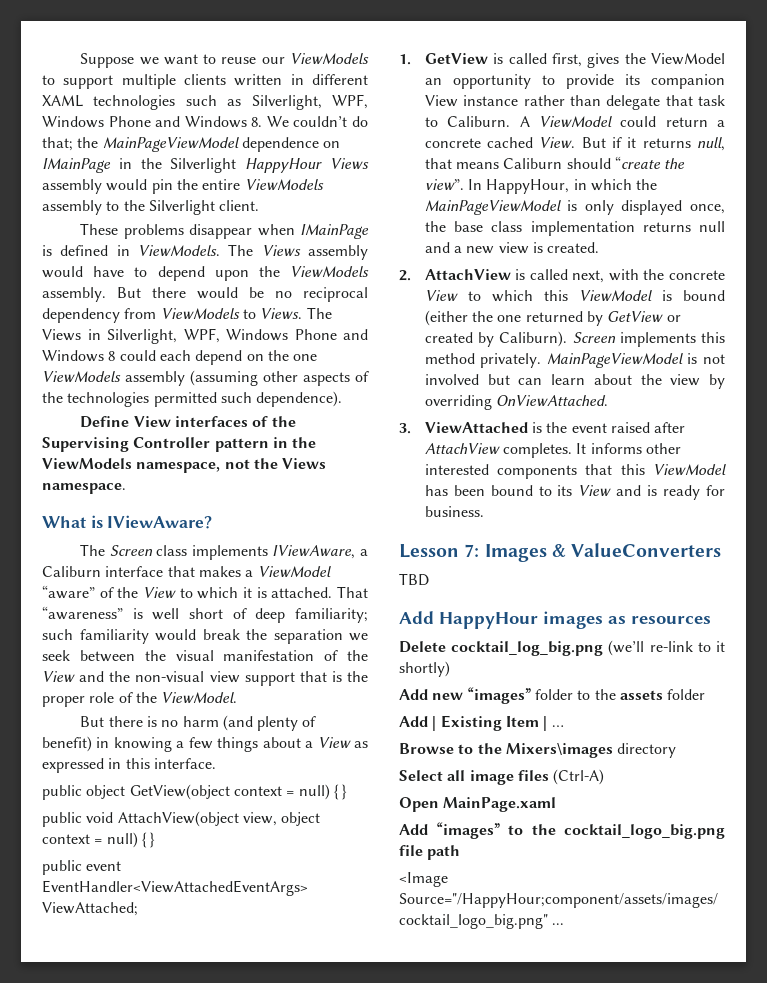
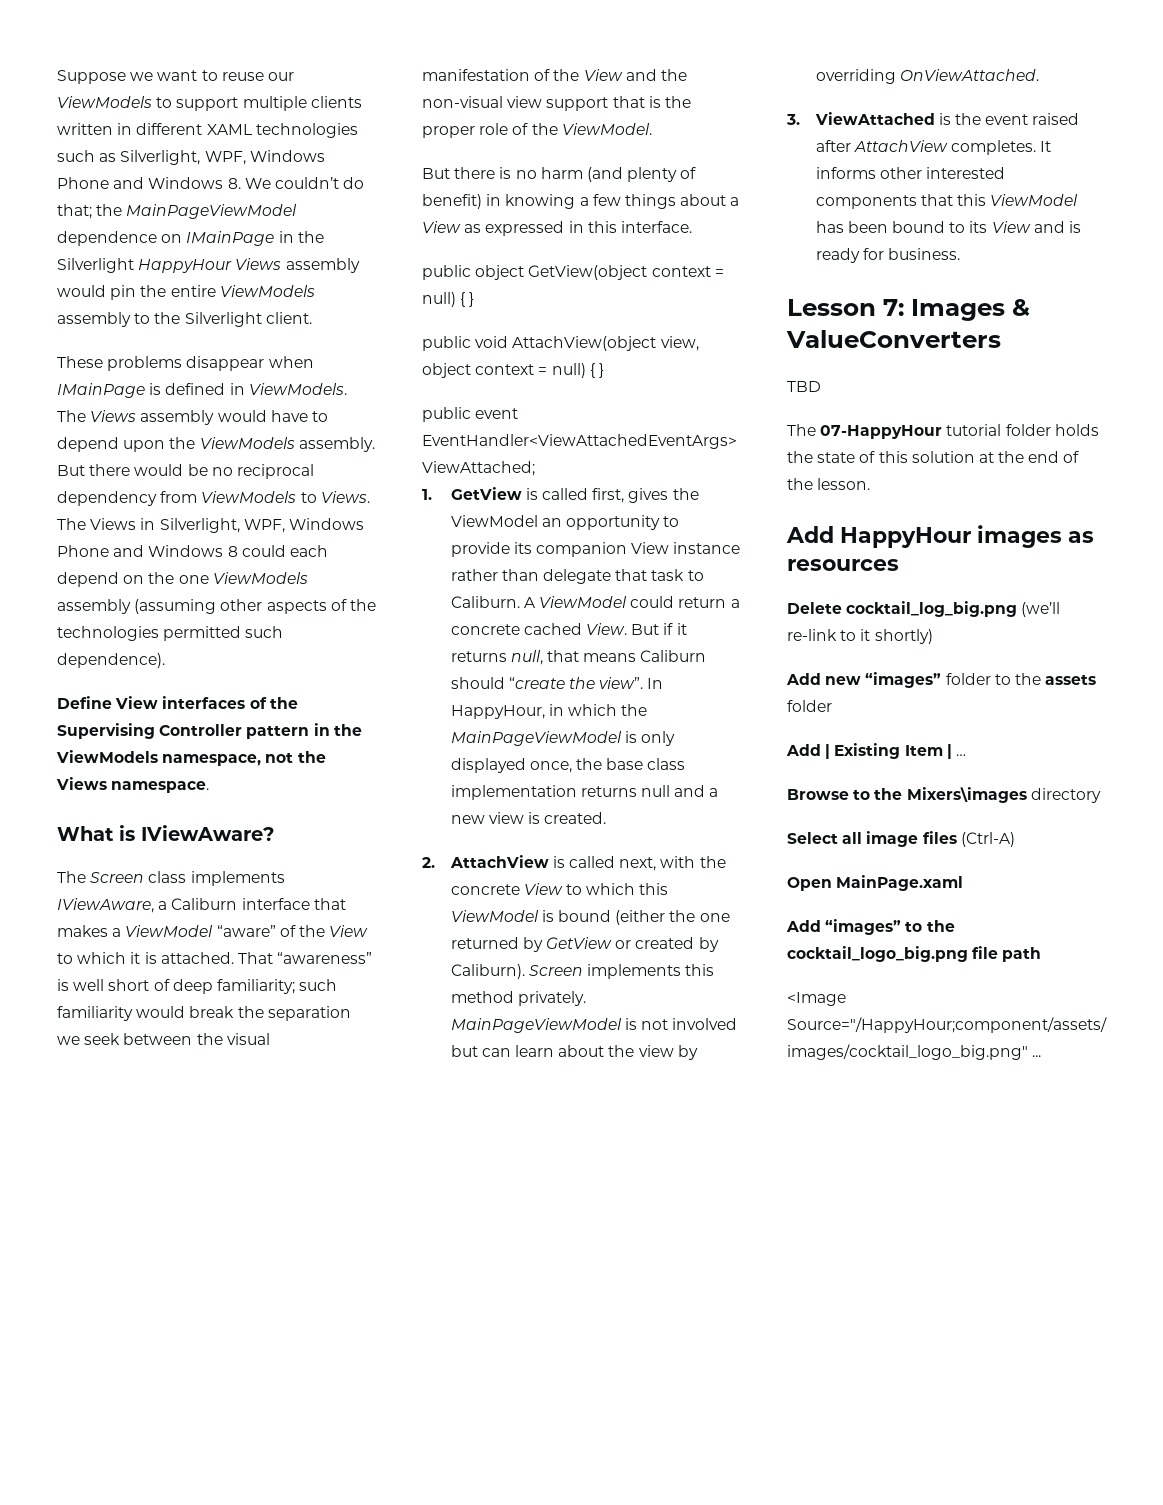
(429, 579) none -> [787,424,1099,439] [787,451,1080,463] [787,478,871,490] // The 07-HappyHour tutorial folder holds the state of this solution at the end of the lesson.

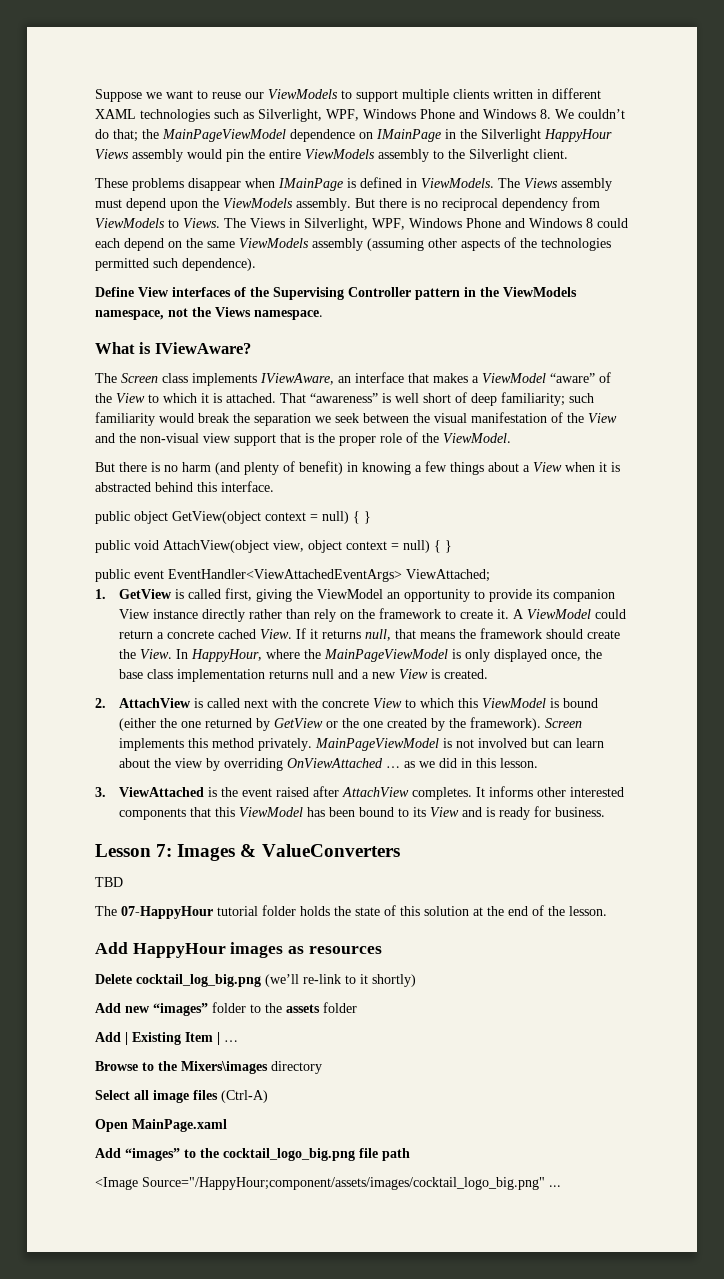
[217,410,328,422] would have to -> [95,199,122,208] must
[134,464,208,476] would be -> [411,198,420,208] is
[178,575,209,584] one -> [207,241,235,248] same
[158,898,238,910] a Caliburn -> [338,376,351,383] an
[464,221,584,236] as expressed in -> [565,462,620,472] [95,482,193,492] when it is abstracted behind
[628,488,669,503] gives -> [255,589,292,602] giving
(741, 548) none -> [201,609,245,622] directly
[542,569,704,584] [450,596,520,608] delegate that task to Caliburn. -> [313,608,509,622] rely on the framework to create it.
[631,623,674,635] But if -> [295,628,306,639] If
[640,650,707,662] [450,677,664,689] [450,704,617,719] Caliburn should “create the view”. In HappyHour, in which -> [458,628,620,639] [118,649,300,662] the framework should create the View. In HappyHour, where
[488,812,524,824] view -> [398,669,428,679] View
[619,857,657,871] next, -> [243,699,268,708] next
[635,937,719,952] [450,964,525,979] created by Caliburn). -> [341,717,541,731] the one created by the framework).
[899,69,1039,81] OnViewAttached. -> [286,758,538,768] OnViewAttached … as we did in this lesson.

